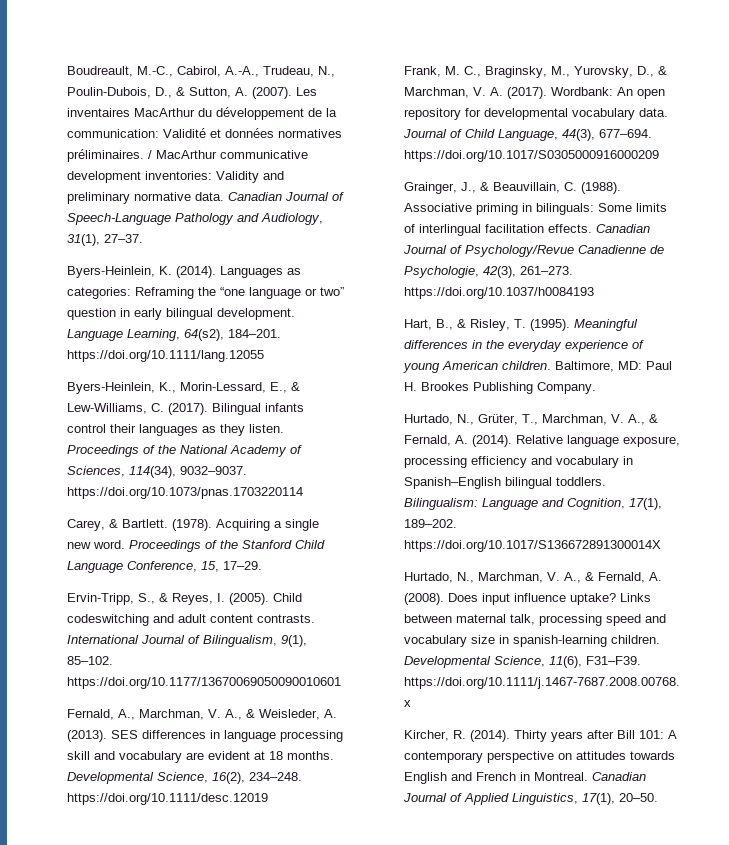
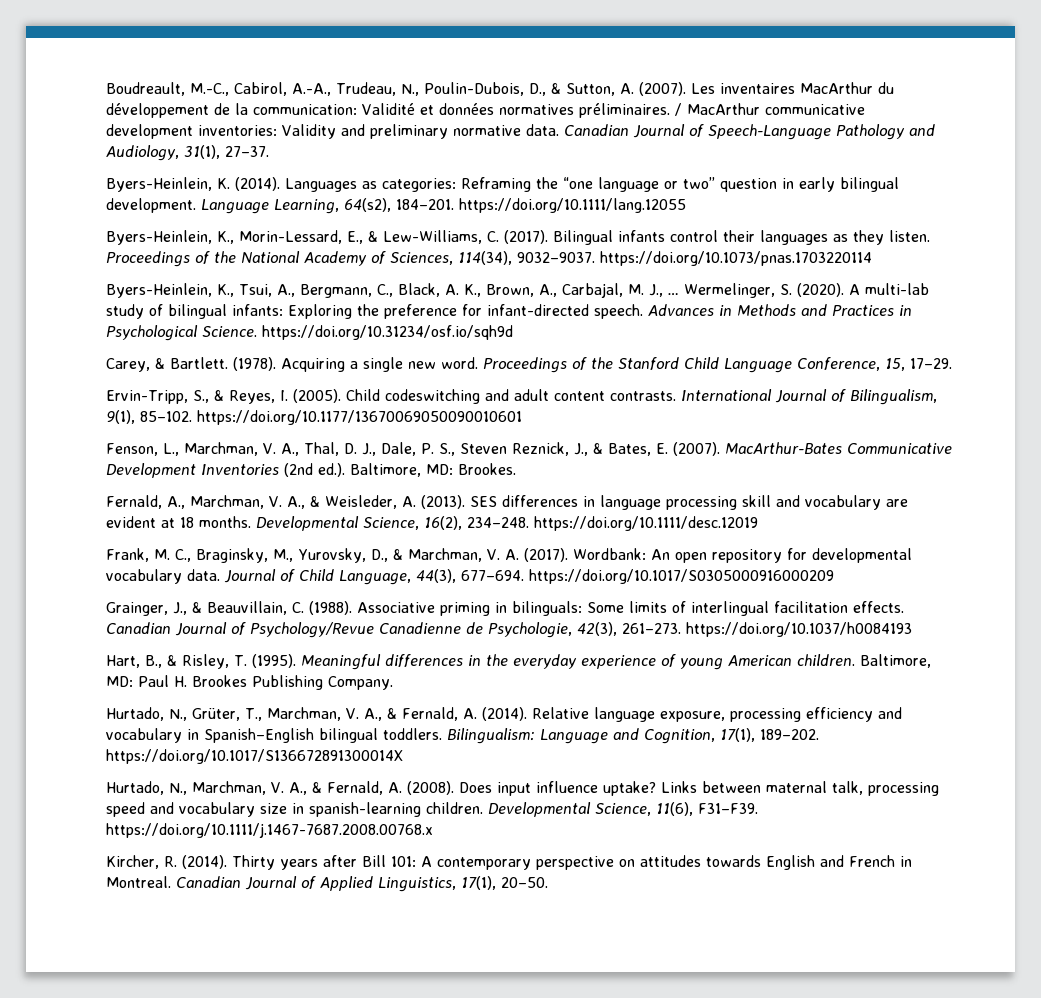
(303, 493) none -> [106,283,930,298] [106,304,913,319] [106,325,514,341] // Byers-Heinlein, K., Tsui, A., Bergmann, C., Black, A. K., Brown, A., Carbajal, M. J., … Wermelinger, S. (2020). A multi-lab study of bilingual infants: Exploring the preference for infant-directed speech. Advances in Methods and Practices in Psychological Science. https://doi.org/10.31234/osf.io/sqh9d
(341, 683) none -> [106,442,953,456] [106,463,517,478] // Fenson, L., Marchman, V. A., Thal, D. J., Dale, P. S., Steven Reznick, J., & Bates, E. (2007). MacArthur-Bates Communicative Development Inventories (2nd ed.). Baltimore, MD: Brookes.

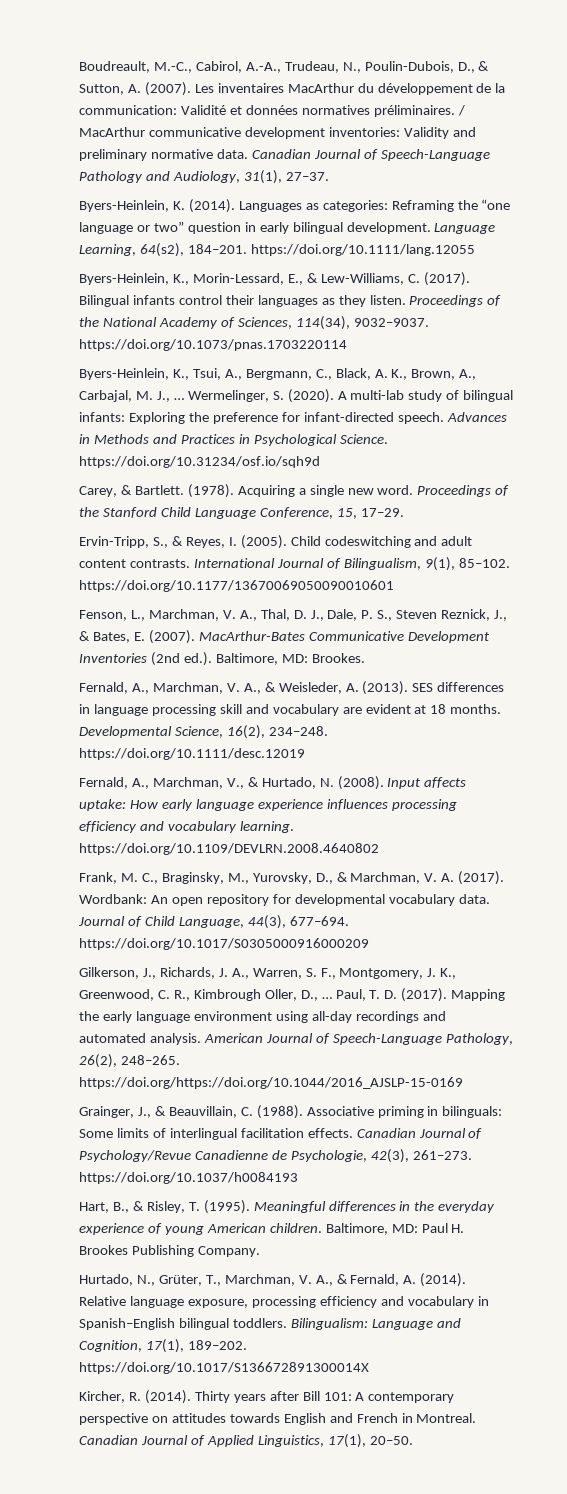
(759, 523) none -> [79,776,467,790] [79,799,457,811] [79,821,294,833] [79,843,380,855] // Fernald, A., Marchman, V., & Hurtado, N. (2008). Input affects uptake: How early language experience influences processing efficiency and vocabulary learning. https://doi.org/10.1109/DEVLRN.2008.4640802
(835, 576) none -> [79,967,457,979] [79,988,506,1002] [79,1011,446,1023] [79,1033,513,1045] [79,1054,181,1068] [79,1077,464,1089] // Gilkerson, J., Richards, J. A., Warren, S. F., Montgomery, J. K., Greenwood, C. R., Kimbrough Oller, D., … Paul, T. D. (2017). Mapping the early language environment using all-day recordings and automated analysis. American Journal of Speech-Language Pathology, 26(2), 248–265. https://doi.org/https://doi.org/10.1044/2016_AJSLP-15-0169
[106,781,940,796] [106,802,759,817] [106,823,434,838] // Hurtado, N., Marchman, V. A., & Fernald, A. (2008). Does input influence uptake? Links between maternal talk, processing speed and vocabulary size in spanish-learning children. Developmental Science, 11(6), F31–F39. https://doi.org/10.1111/j.1467-7687.2008.00768.x -> (370, 1368) none

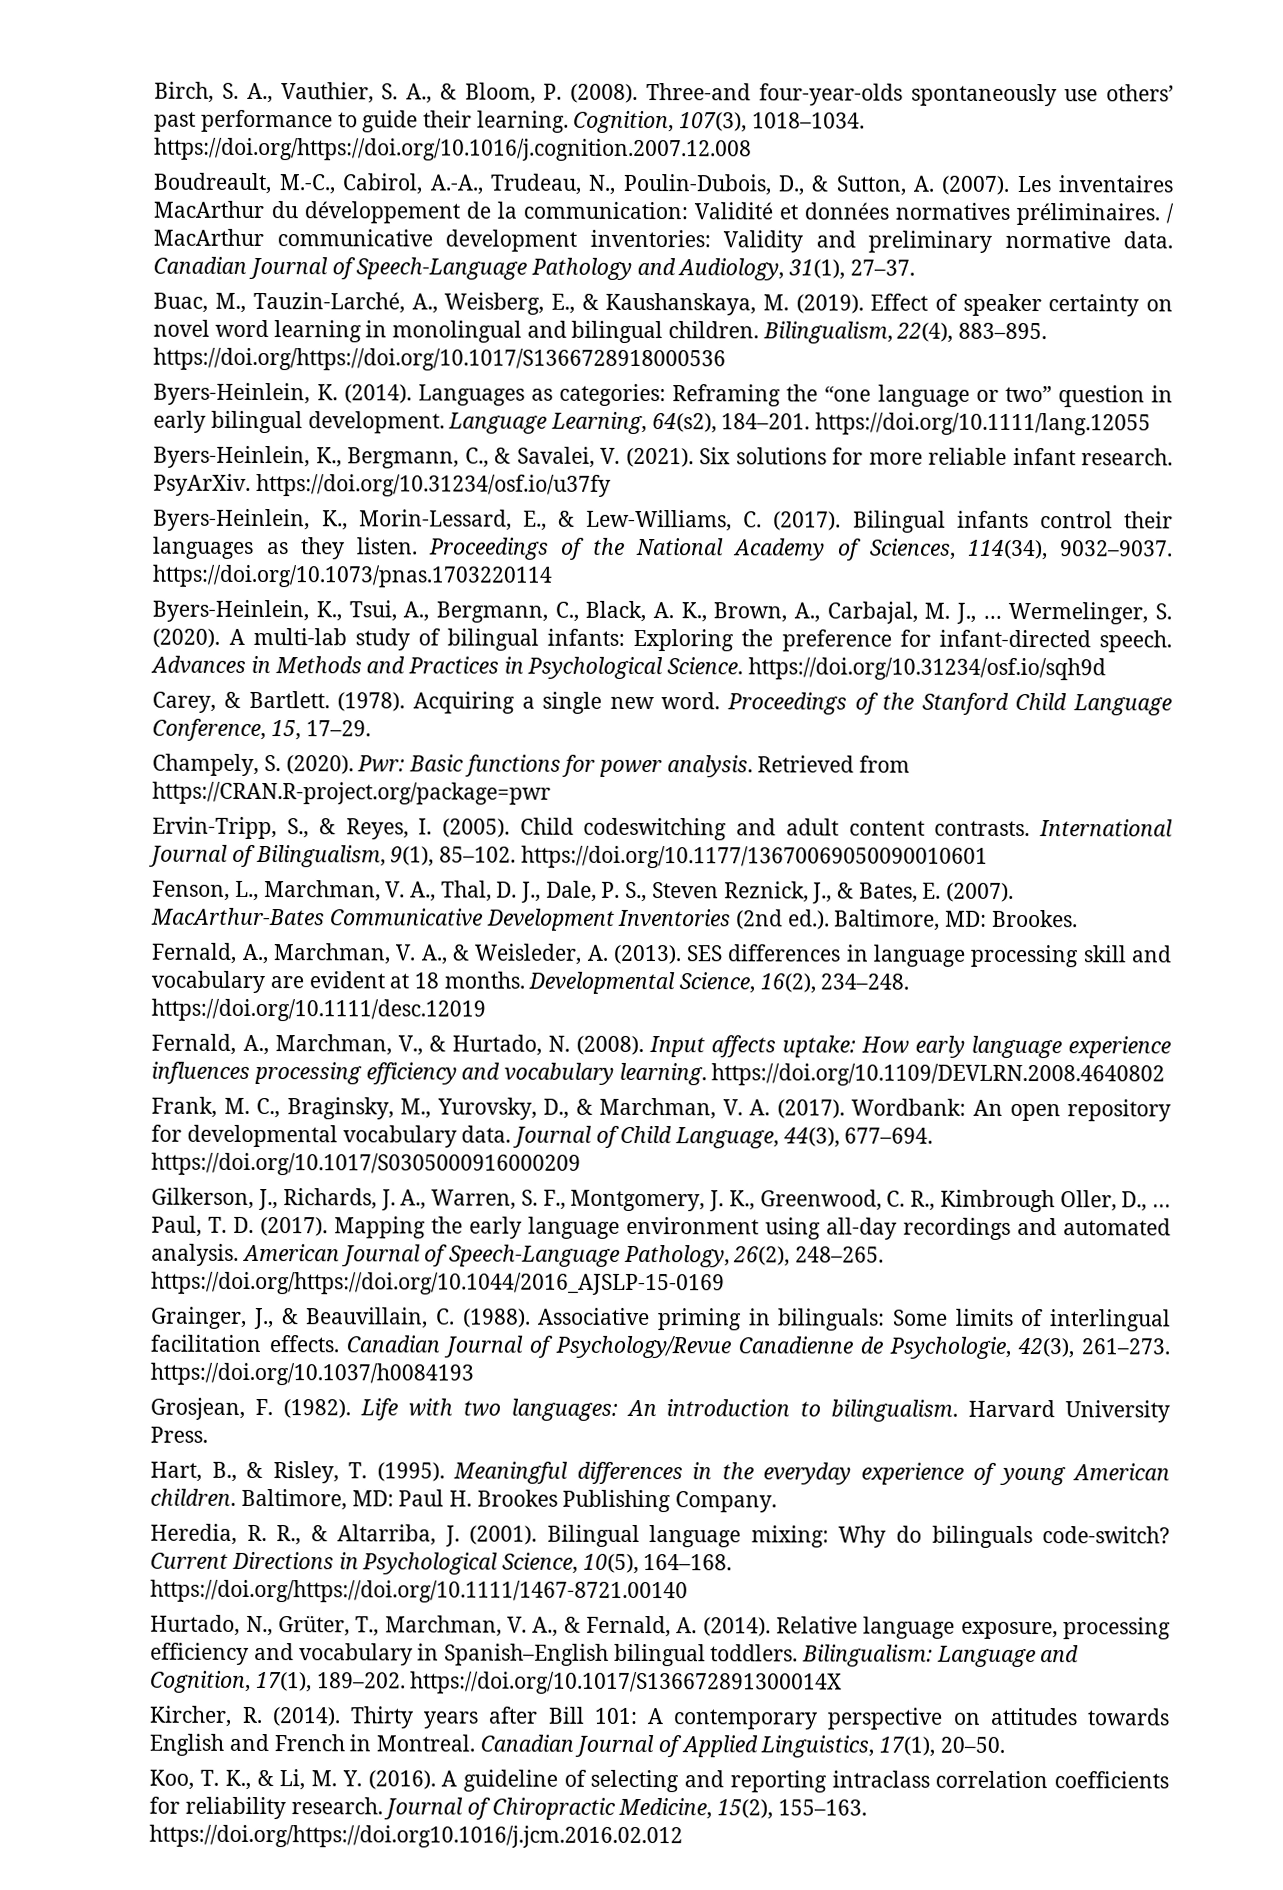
(79, 67) none -> [154,81,1174,107] [154,109,865,134] [154,137,753,162] Birch, S. A., Vauthier, S. A., & Bloom, P. (2008). Three-and four-year-olds spontaneously use others’ past performance to guide their learning. Cognition, 107(3), 1018–1034. https://doi.org/https://doi.org/10.1016/j.cognition.2007.12.008 //
(329, 176) none -> [153,291,1173,317] [153,319,1048,344] [153,347,727,372] // Buac, M., Tauzin-Larché, A., Weisberg, E., & Kaushanskaya, M. (2019). Effect of speaker certainty on novel word learning in monolingual and bilingual children. Bilingualism, 22(4), 883–895. https://doi.org/https://doi.org/10.1017/S1366728918000536
(475, 250) none -> [153,445,1174,469] [153,473,612,497] // Byers-Heinlein, K., Bergmann, C., & Savalei, V. (2021). Six solutions for more reliable infant research. PsyArXiv. https://doi.org/10.31234/osf.io/u37fy
(404, 512) none -> [152,753,911,778] [152,781,552,805] // Champely, S. (2020). Pwr: Basic functions for power analysis. Retrieved from https://CRAN.R-project.org/package=pwr
(299, 1178) none -> [150,1397,1170,1423] [150,1426,209,1443] // Grosjean, F. (1982). Life with two languages: An introduction to bilingualism. Harvard University Press.
(260, 1251) none -> [150,1523,1171,1549] [150,1551,733,1575] [150,1579,689,1604] // Heredia, R. R., & Altarriba, J. (2001). Bilingual language mixing: Why do bilinguals code-switch? Current Directions in Psychological Science, 10(5), 164–168. https://doi.org/https://doi.org/10.1111/1467-8721.00140
(413, 1440) none -> [149,1769,1169,1793] [149,1796,867,1820] [149,1824,684,1849] // Koo, T. K., & Li, M. Y. (2016). A guideline of selecting and reporting intraclass correlation coefficients for reliability research. Journal of Chiropractic Medicine, 15(2), 155–163. https://doi.org/https://doi.org10.1016/j.jcm.2016.02.012

